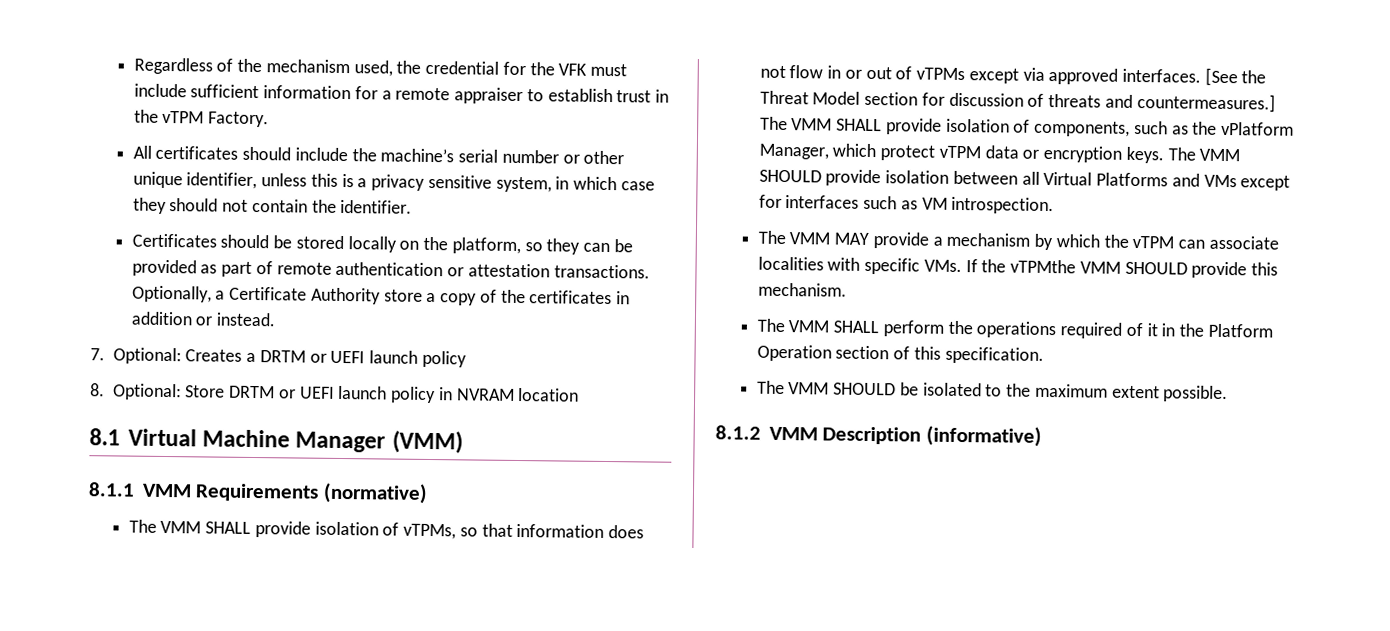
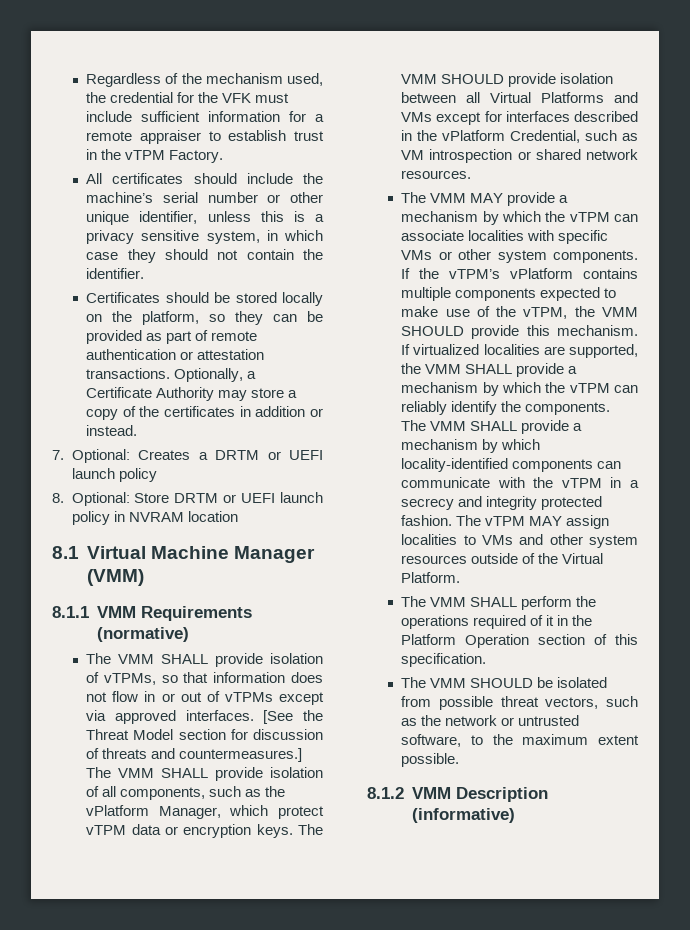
(381, 296) none -> [218,390,248,401] may
(1031, 126) none -> [102,786,117,797] all
[863,195,1055,215] such as VM introspection. -> [574,111,638,122] [401,130,638,143] [401,149,638,163] [401,170,472,179] described in the vPlatform Credential, such as VM introspection or shared network resources.
[923,259,1077,274] VMs. If the vTPMthe -> [401,249,638,263] [401,268,638,279] [401,287,617,301] [401,306,595,319] VMs or other system components. If the vTPM’s vPlatform contains multiple components expected to make use of the vTPM, the
(847, 289) none -> [401,344,638,358] [401,363,578,377] [401,382,638,396] [401,401,611,415] [401,420,583,434] [401,439,541,453] [401,458,622,472] [401,477,639,488] [401,496,603,510] [401,515,610,529] [401,534,638,548] [401,553,604,564] [401,572,461,583] If virtualized localities are supported, the VMM SHALL provide a mechanism by which the vTPM can reliably identify the components. The VMM SHALL provide a mechanism by which locality-identified components can communicate with the vTPM in a secrecy and integrity protected fashion. The vTPM MAY assign localities to VMs and other system resources outside of the Virtual Platform.
(982, 389) none -> [401,696,638,710] [401,715,580,726] [401,734,462,747] from possible threat vectors, such as the network or untrusted software,

